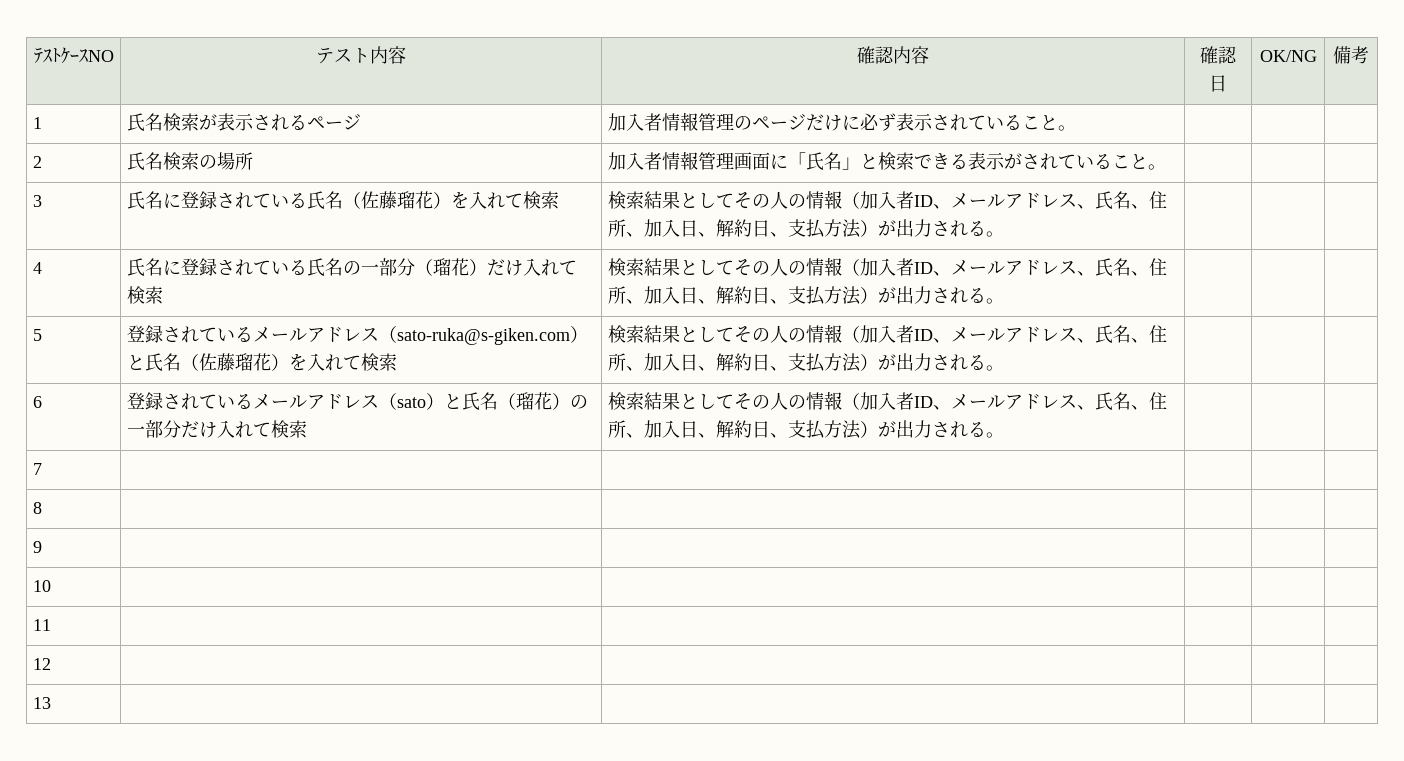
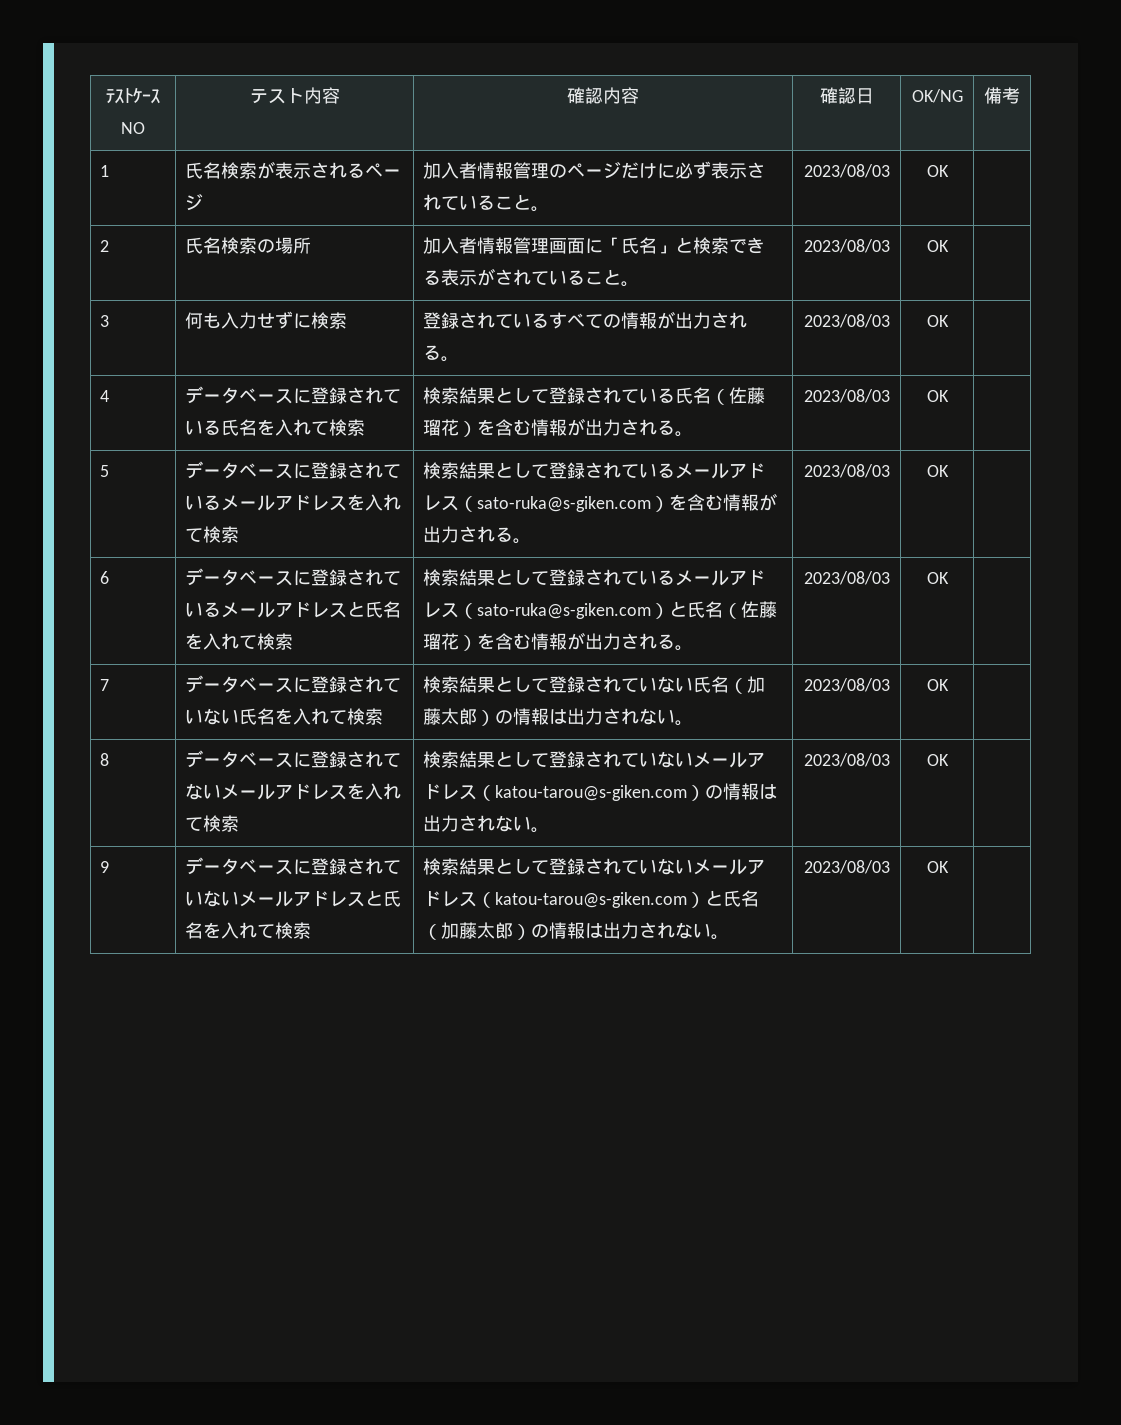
(1077, 128) | -> [803,164,890,178] [926,165,949,177] 2023/08/03 | OK
(1167, 167) | -> [803,239,890,253] [926,240,949,252] 2023/08/03 | OK
[127,191,182,210] 氏名に -> [185,311,348,329] [423,311,748,329] [423,345,460,362] [803,314,890,328] [926,315,949,327] [100,390,110,402] [185,386,402,404] [185,419,366,436] [423,387,550,404] 何も入力せずに検索 | 登録されているすべての情報が出力される。 | 2023/08/03 | OK | // 4 | データベースに登録されている氏名を入れて検索 | 検索結果として
[469,191,560,209] [608,190,1168,210] [608,219,1005,238] [33,262,43,274] [127,258,578,277] [127,286,164,304] [608,257,1168,277] [608,286,1005,305] [33,329,43,341] 入れて検索 | 検索結果としてその人の情報（加入者ID、メールアドレス、氏名、住所、加入日、解約日、支払方法）が出力される。 | | | // 4 | 氏名に登録されている氏名の一部分（瑠花）だけ入れて検索 | 検索結果としてその人の情報（加入者ID、メールアドレス、氏名、住所、加入日、解約日、支払方法）が出力される。 | | | // 5 | -> [495,418,694,437] [803,389,890,403] [926,390,949,402] [100,465,110,477] [185,461,402,479] [185,494,402,511] [185,526,240,543] [423,462,766,479] [423,493,778,512] [423,526,532,544] [803,464,890,478] [926,465,949,477] [100,571,110,584] [185,568,402,586] [185,601,402,618] [185,633,294,650] [423,569,550,586] 含む情報が出力される。 | 2023/08/03 | OK | // 5 | データベースに登録されているメールアドレスを入れて検索 | 検索結果として登録されているメールアドレス（sato-ruka@s-giken.com）を含む情報が出力される。 | 2023/08/03 | OK | // 6 | データベースに登録されているメールアドレスと氏名を入れて検索 | 検索結果として
[307,353,398,371] [608,324,1168,344] [608,353,1005,372] [33,396,43,408] [127,392,589,411] [127,420,308,438] [608,391,1168,411] [608,420,1005,439] [33,463,43,475] [33,502,43,514] 入れて検索 | 検索結果としてその人の情報（加入者ID、メールアドレス、氏名、住所、加入日、解約日、支払方法）が出力される。 | | | // 6 | 登録されているメールアドレス（sato）と氏名（瑠花）の一部分だけ入れて検索 | 検索結果としてその人の情報（加入者ID、メールアドレス、氏名、住所、加入日、解約日、支払方法）が出力される。 | | | // 7 | | | | | // 8 | | | | -> [495,632,694,651] [803,571,890,585] [926,572,949,584] [100,679,110,691] [185,675,402,693] [185,708,384,725] [423,676,766,694] [423,708,694,726] [803,678,890,692] [926,679,949,691] [100,753,110,766] [185,750,402,768] [185,783,402,800] [185,815,240,832] [423,751,766,768] [423,783,778,801] [423,815,550,833] [803,753,890,767] [926,754,949,766] 含む情報が出力される。 | 2023/08/03 | OK | // 7 | データベースに登録されていない氏名を入れて検索 | 検索結果として登録されていない氏名（加藤太郎）の情報は出力されない。 | 2023/08/03 | OK | // 8 | データベースに登録されてないメールアドレスを入れて検索 | 検索結果として登録されていないメールアドレス（katou-tarou@s-giken.com）の情報は出力されない。 | 2023/08/03 | OK
[33,580,52,592] [33,619,52,631] [33,658,52,670] [33,697,52,709] | | | | // 10 | | | | | // 11 | | | | | // 12 | | | | | // 13 | | | | -> [185,857,402,875] [185,890,402,907] [185,922,312,939] [423,858,766,875] [423,890,760,908] [423,922,730,940] [803,860,890,874] [926,861,949,873] データベースに登録されていないメールアドレスと氏名を入れて検索 | 検索結果として登録されていないメールアドレス（katou-tarou@s-giken.com）と氏名（加藤太郎）の情報は出力されない。 | 2023/08/03 | OK

